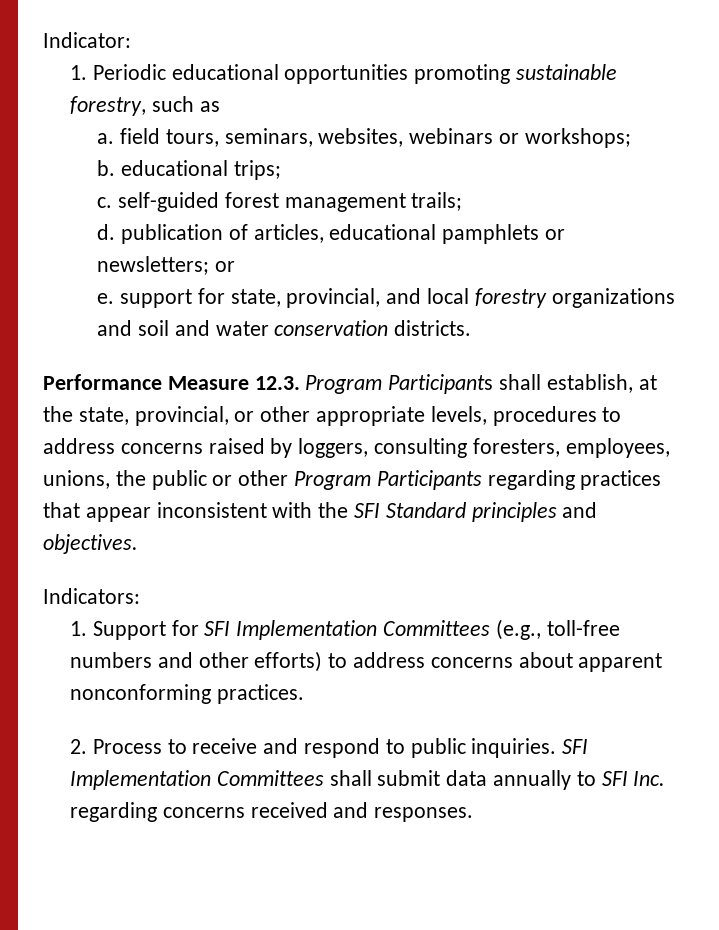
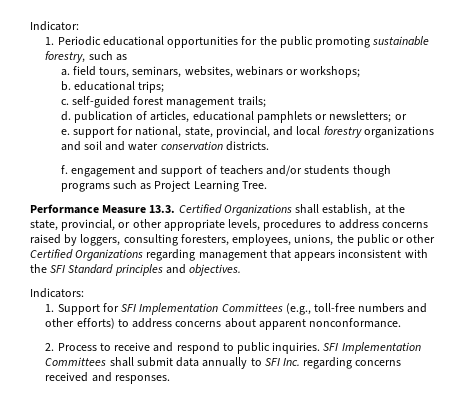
(409, 74) none -> [241,36,313,48] for the public
(225, 296) none -> [135,126,182,138] national,
(472, 328) none -> [60,165,391,177] [60,180,267,192] // f. engagement and support of teachers and/or students though programs such as Project Learning Tree.
[254,374,494,394] 12.3. Program Participants -> [149,204,292,216] 13.3. Certified Organizations
[294,470,662,490] [43,502,151,522] Program Participants regarding practices that appear -> [30,249,336,261] Certified Organizations regarding management that appears
[70,684,304,704] nonconforming practices. -> [308,318,401,328] nonconformance.

